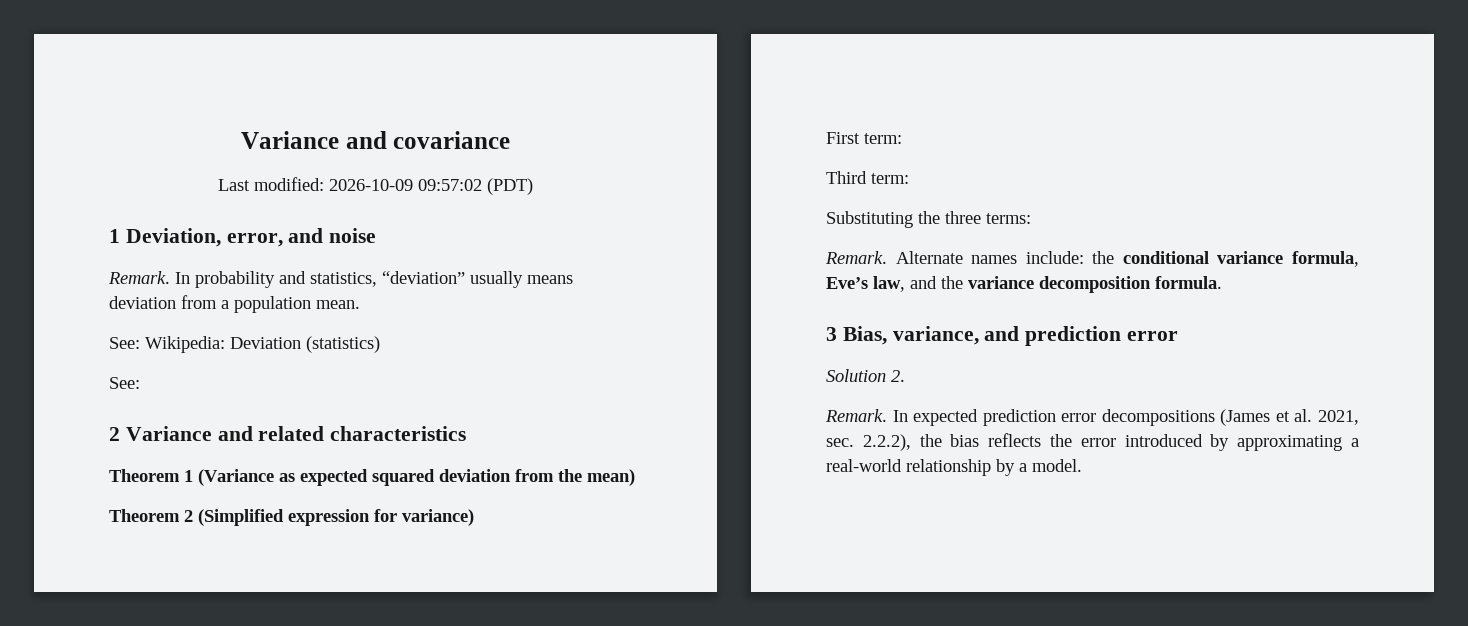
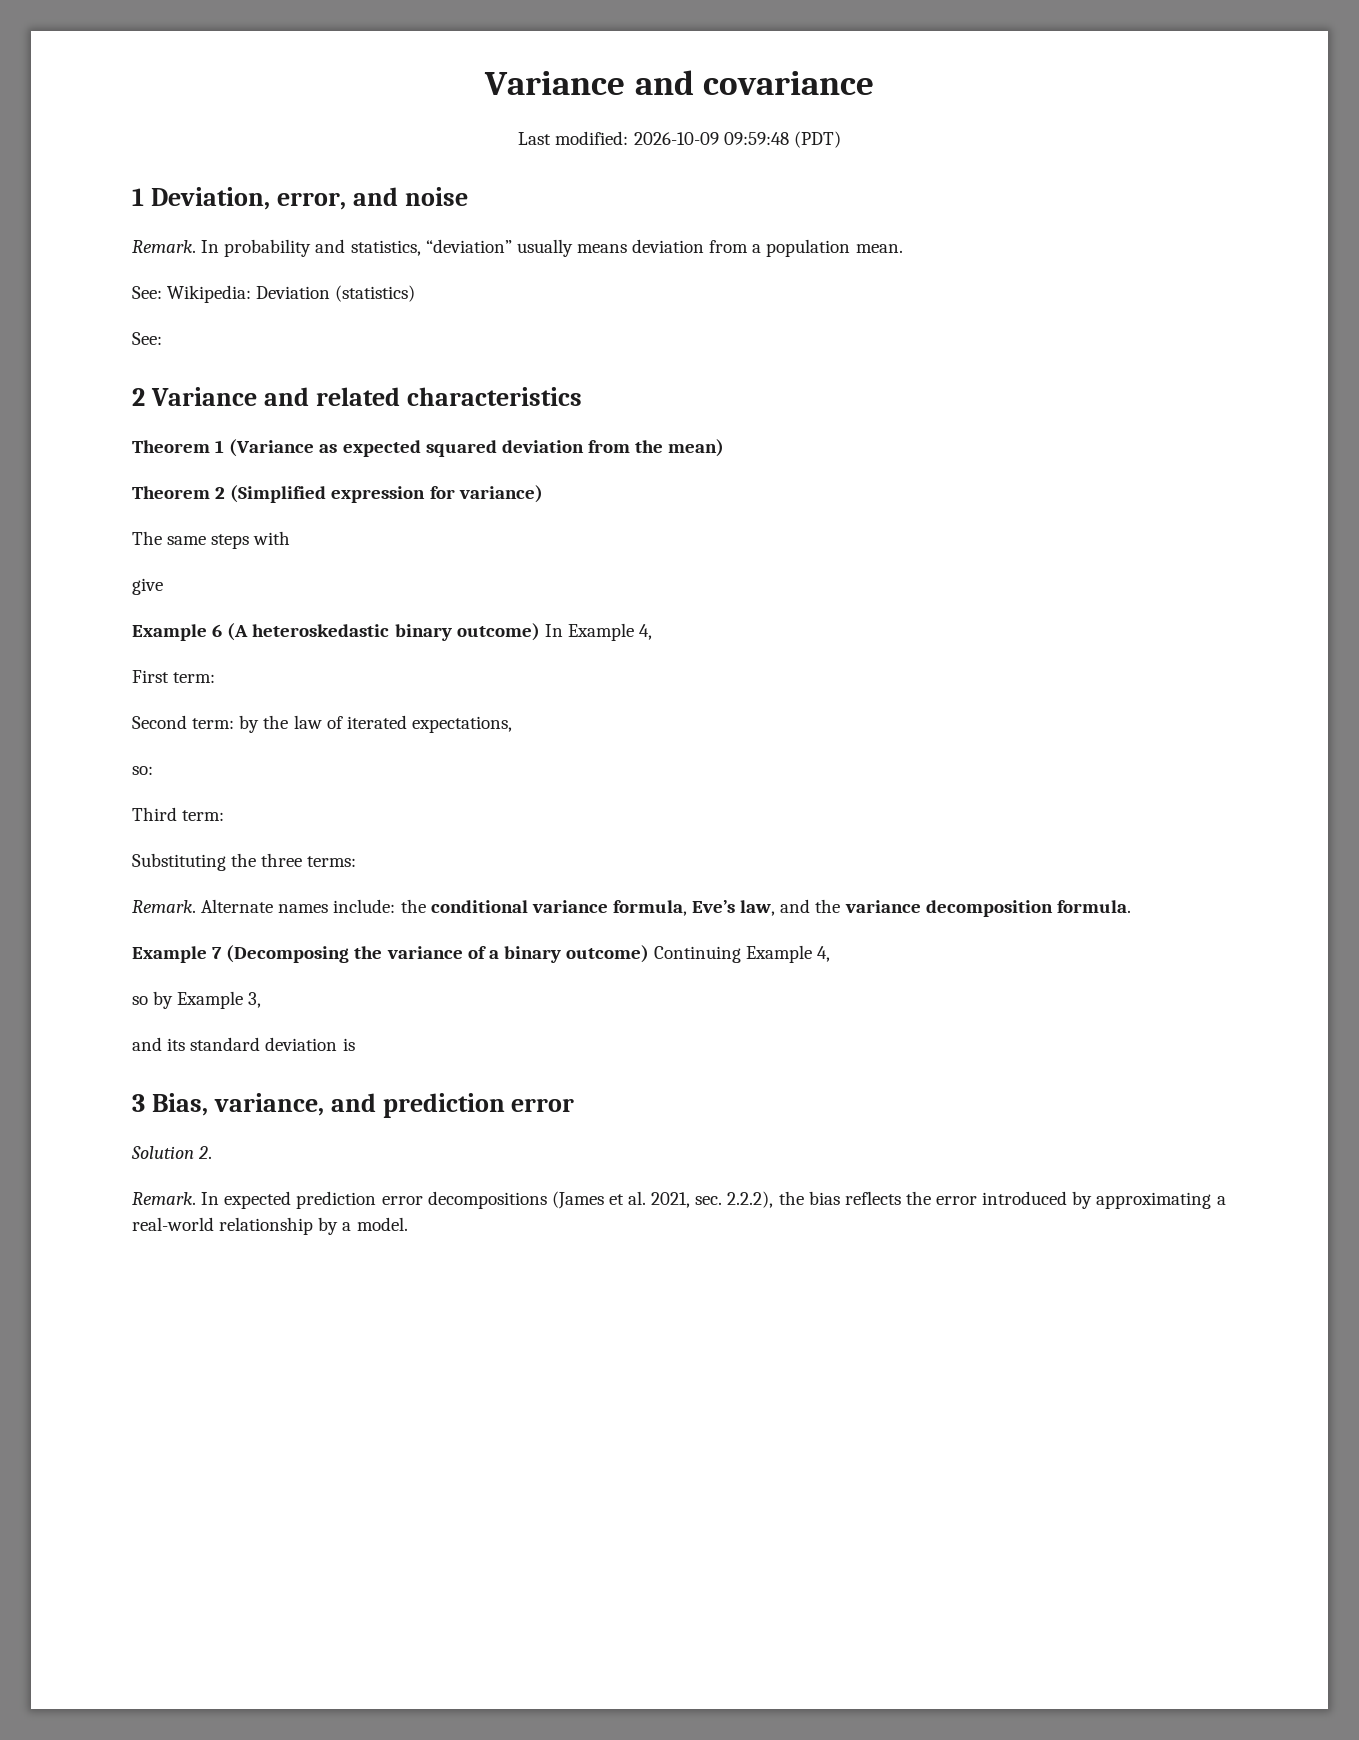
[418,179,482,191] 09:57:02 -> [723,132,789,145] 09:59:48
[826,132,902,144] First term: -> [132,531,291,549] [132,578,163,595] [132,623,653,641] [132,670,216,683] [132,715,512,733] [132,766,153,775] The same steps with // give // Example 6 (A heteroskedastic binary outcome) In Example 4, // First term: // Second term: by the law of iterated expectations, // so:
(1222, 282) none -> [132,945,831,963] [132,991,262,1009] [132,1037,355,1051] // Example 7 (Decomposing the variance of a binary outcome) Continuing Example 4, // so by Example 3, // and its standard deviation is

